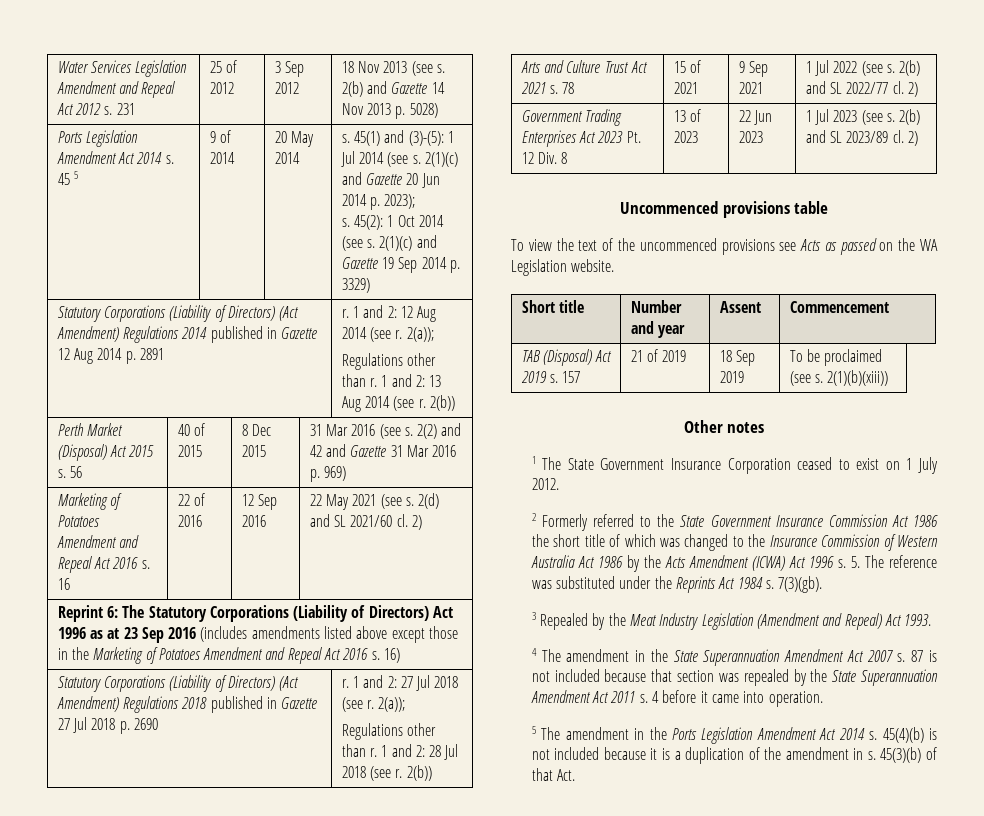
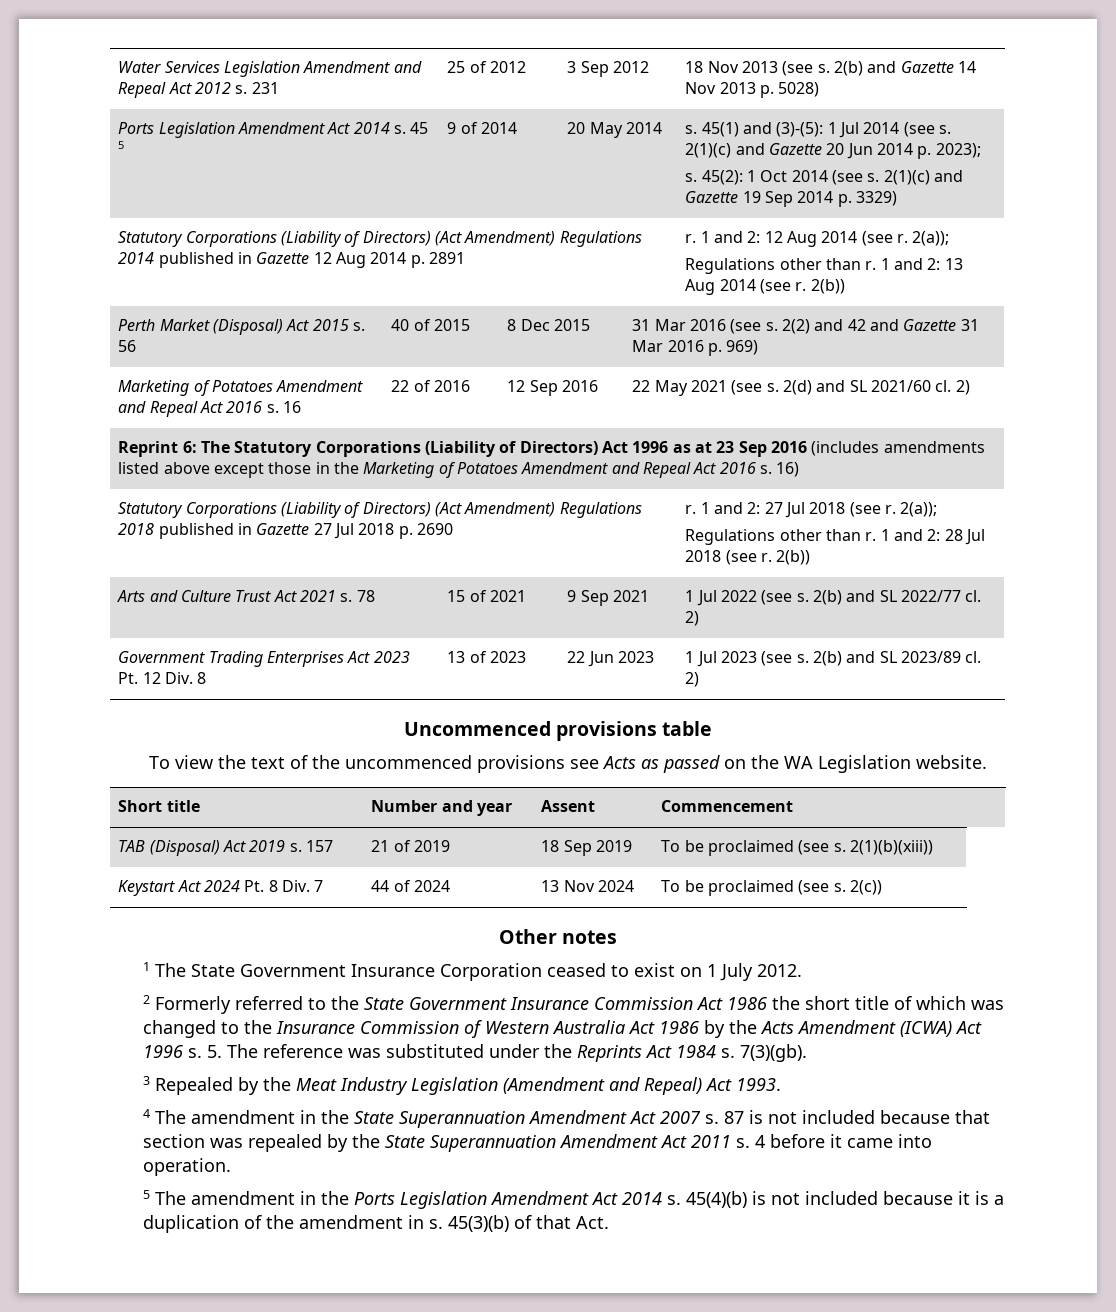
(889, 378) none -> [118,880,324,896] [371,880,451,892] [541,880,635,892] [661,880,883,896] // Keystart Act 2024 Pt. 8 Div. 7 | 44 of 2024 | 13 Nov 2024 | To be proclaimed (see s. 2(c))

